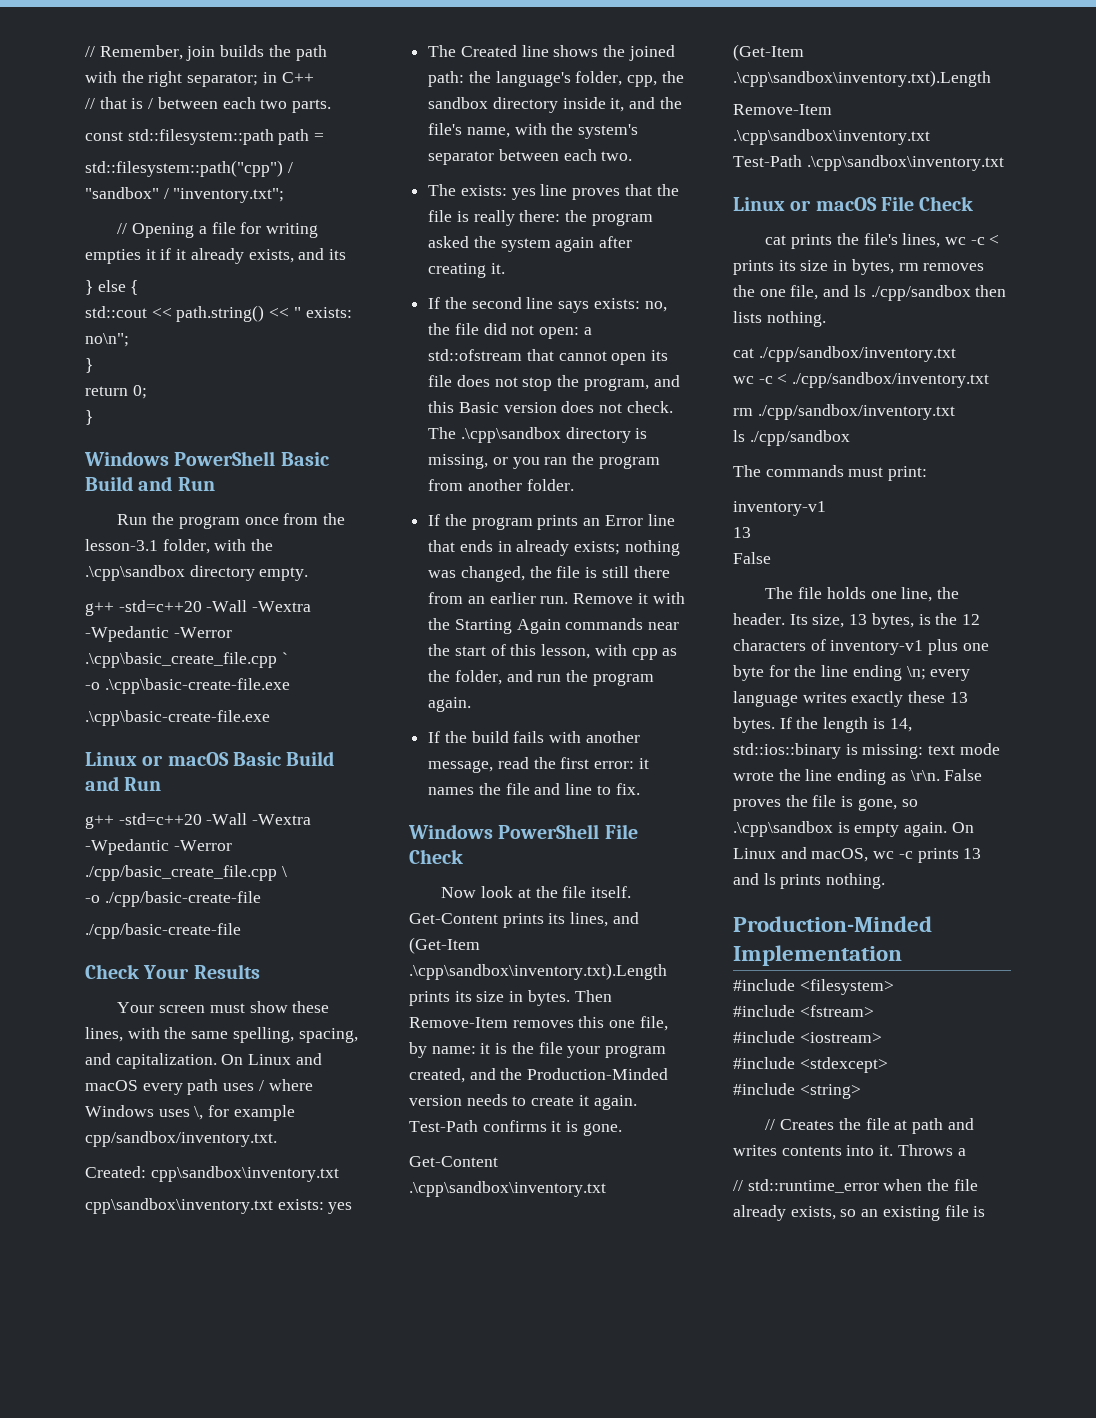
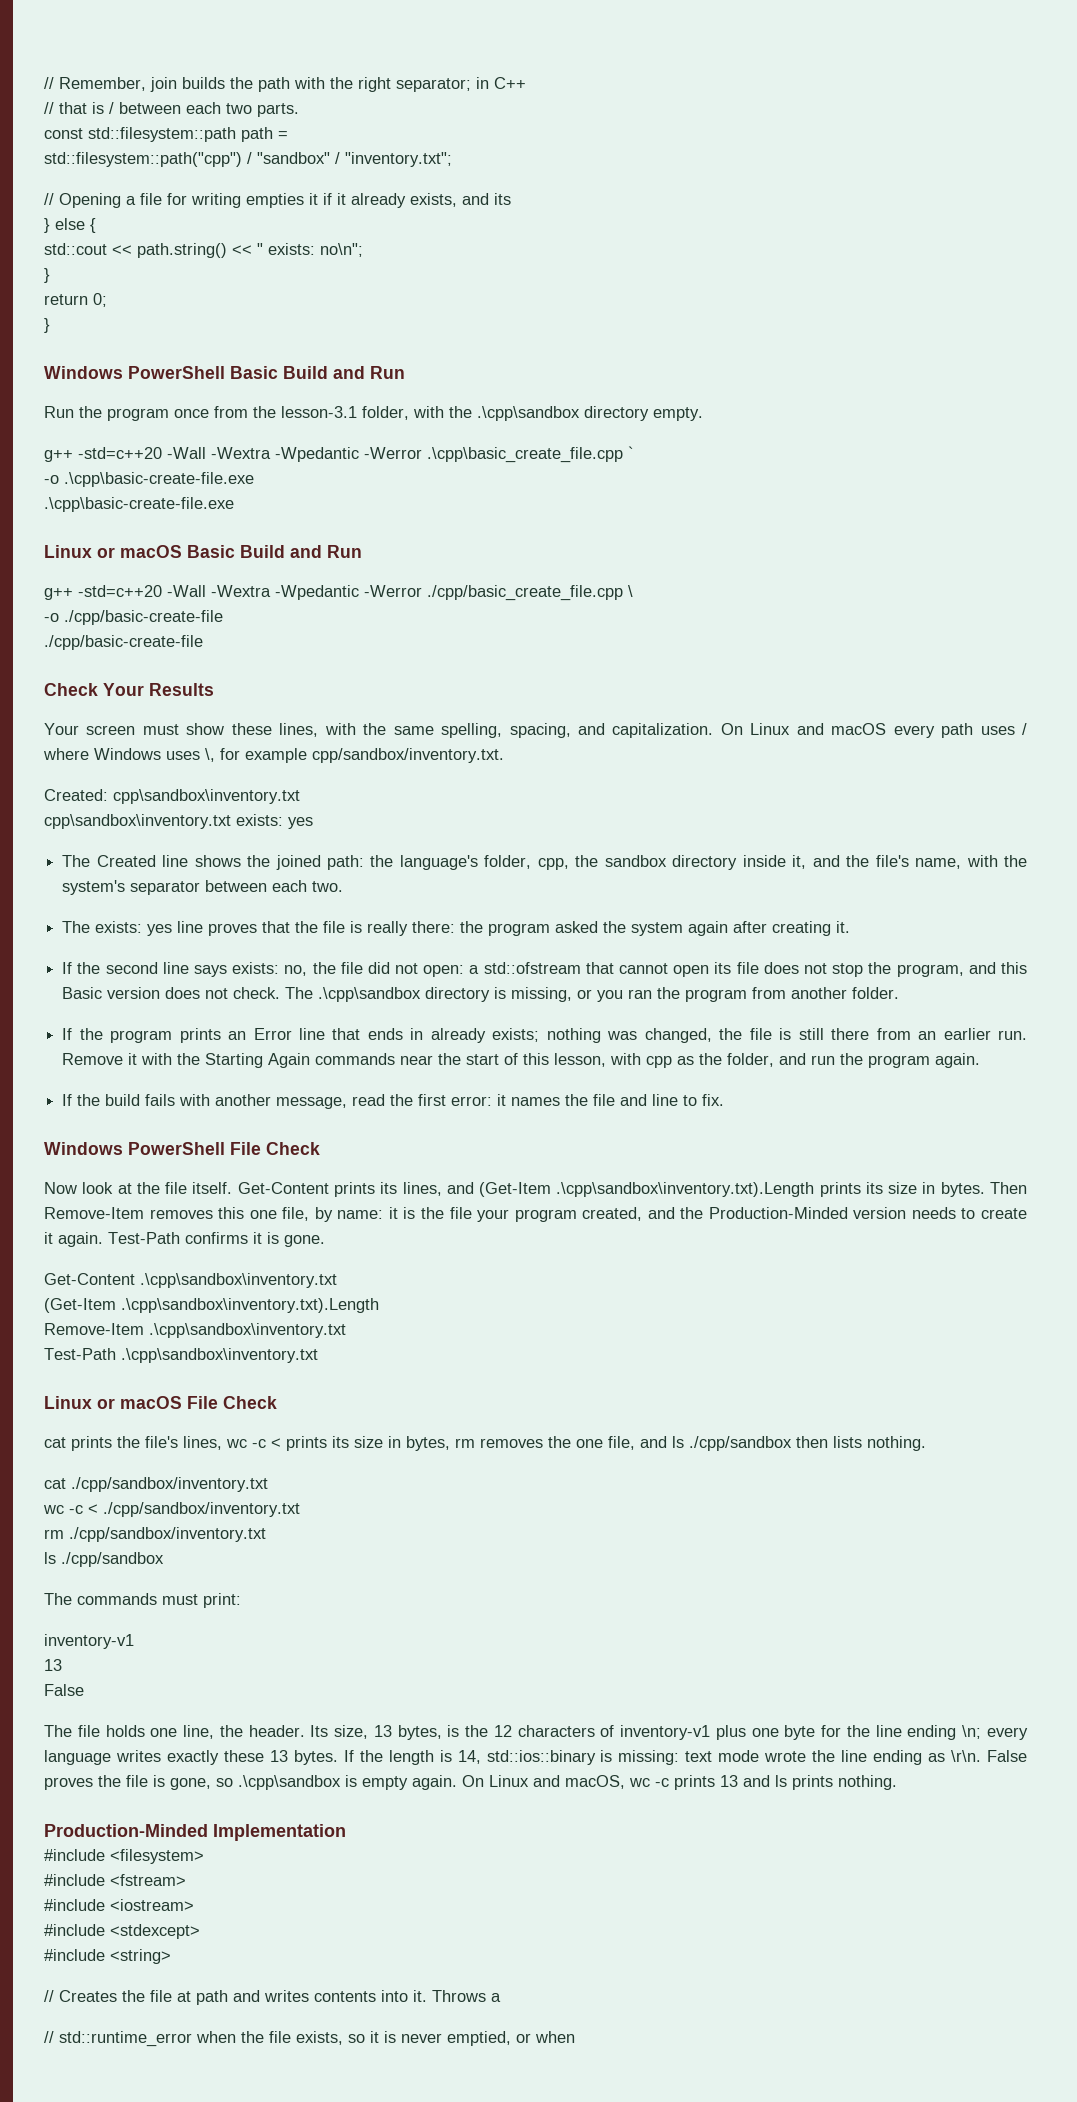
[733,1205,786,1221] already -> (291, 2037) none
[861,1205,986,1221] an existing file is -> [370,2031,575,2046] it is never emptied, or when

